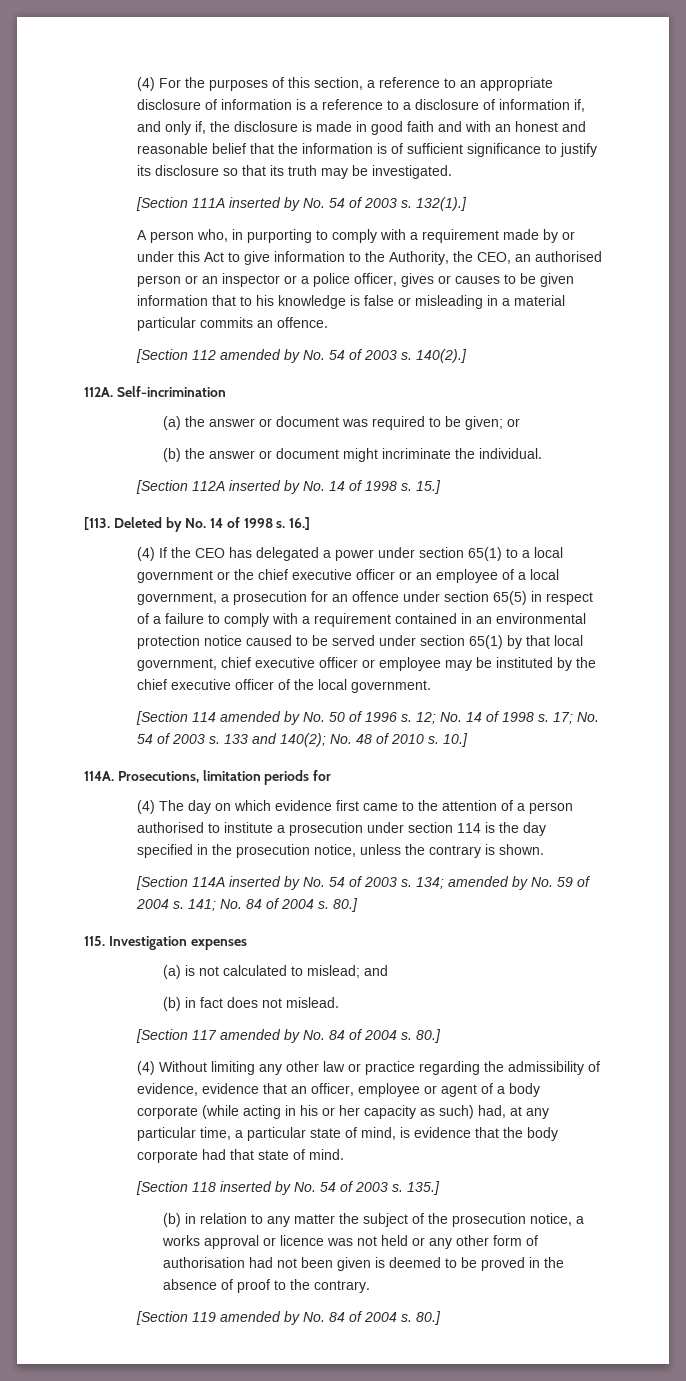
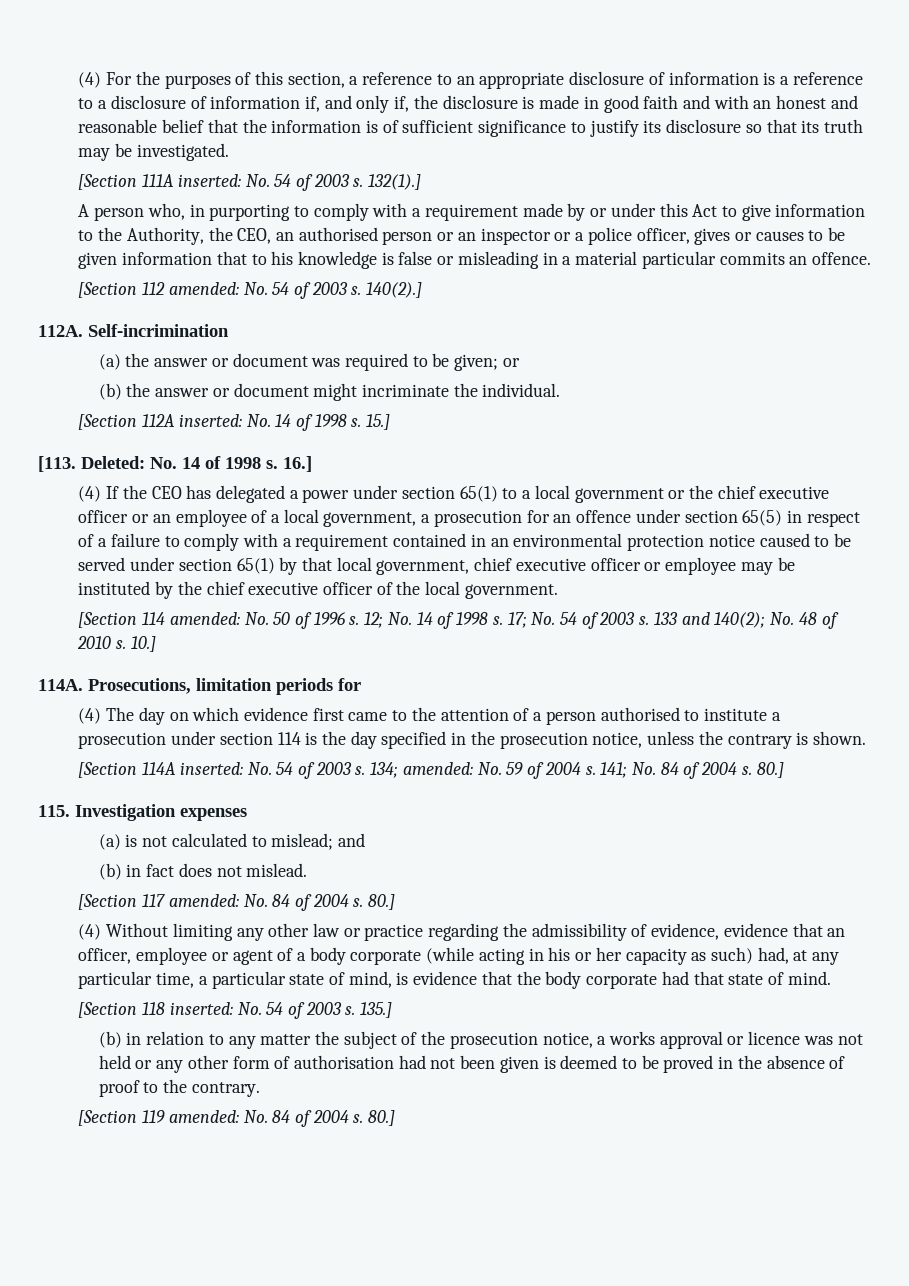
[228,197,300,211] inserted by -> [177,174,241,187] inserted:
[219,349,300,363] amended by -> [168,282,239,295] amended:
[228,480,300,494] inserted by -> [178,414,242,427] inserted:
[113,517,182,532] Deleted by -> [81,456,145,469] Deleted:
[219,711,300,725] amended by -> [169,612,240,625] amended:
[228,876,300,890] inserted by -> [179,762,243,775] inserted:
[447,876,528,890] amended by -> [402,762,473,775] amended:
[219,1029,300,1043] amended by -> [168,894,239,907] amended:
[219,1181,291,1195] inserted by -> [169,1002,233,1015] inserted:
[219,1311,300,1325] amended by -> [168,1110,239,1123] amended:

